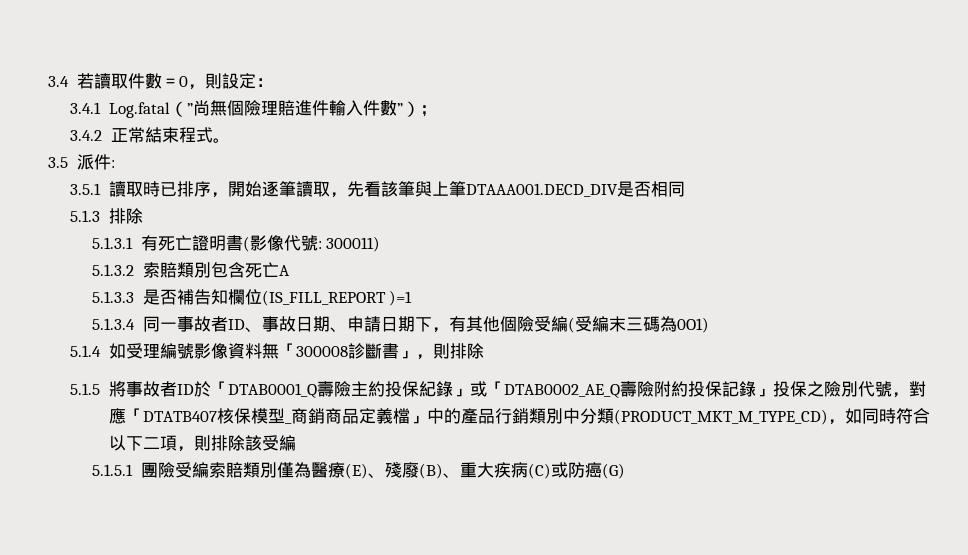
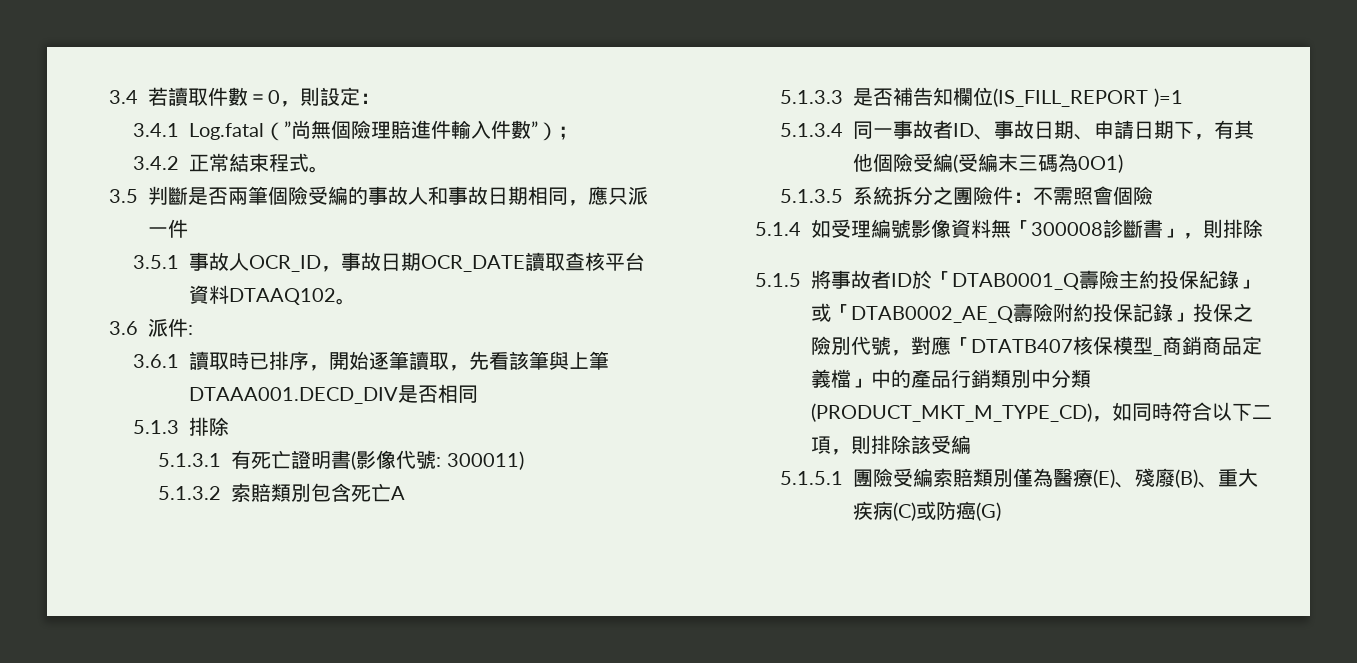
(69, 162) none -> [147,186,648,206] [147,219,188,238] [133,252,646,272] [189,285,357,305] [108,321,138,335] 判斷是否兩筆個險受編的事故人和事故日期相同，應只派一件 // 3.5.1事故人OCR_ID，事故日期OCR_DATE讀取查核平台資料DTAAQ102。 // 3.6
[70,183,102,195] 3.5.1 -> [133,354,180,368] 3.6.1
(709, 325) none -> [780,186,1154,205] // 5.1.3.5系統拆分之團險件：不需照會個險

